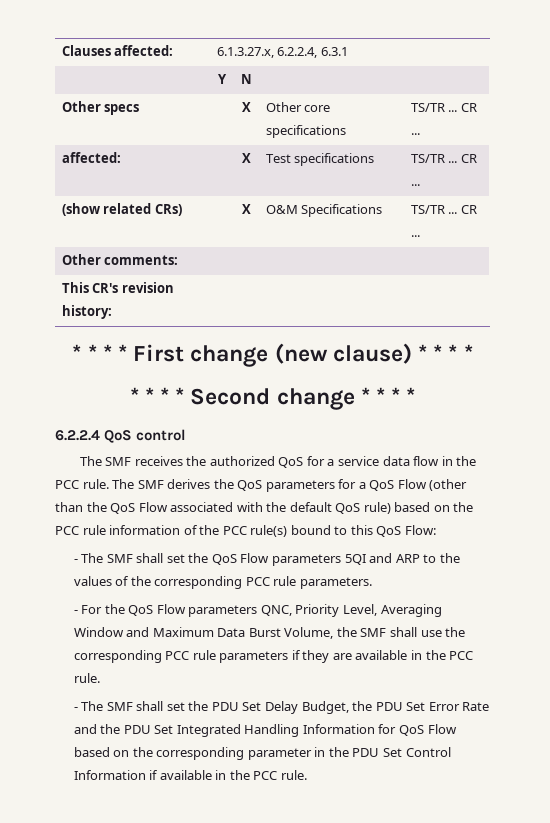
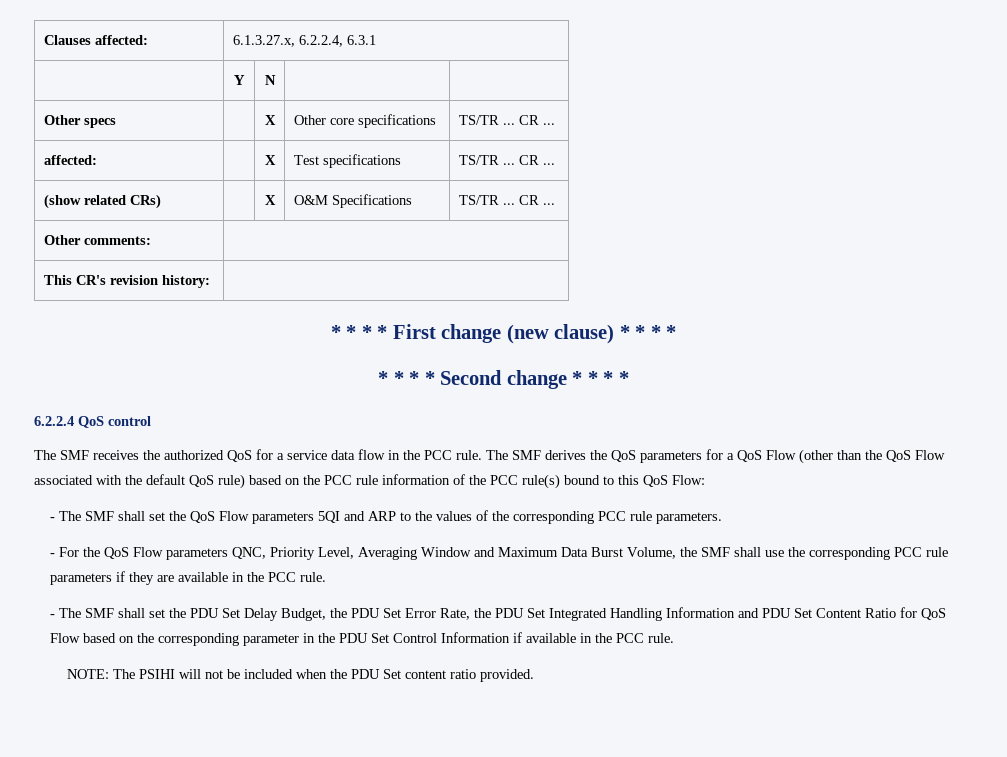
[462,702,490,711] [73,724,97,734] Rate and -> [440,608,471,620] Rate,
(375, 729) none -> [738,608,897,618] and PDU Set Content Ratio
(307, 775) none -> [66,669,534,682] // NOTE: The PSIHI will not be included when the PDU Set content ratio provided.

